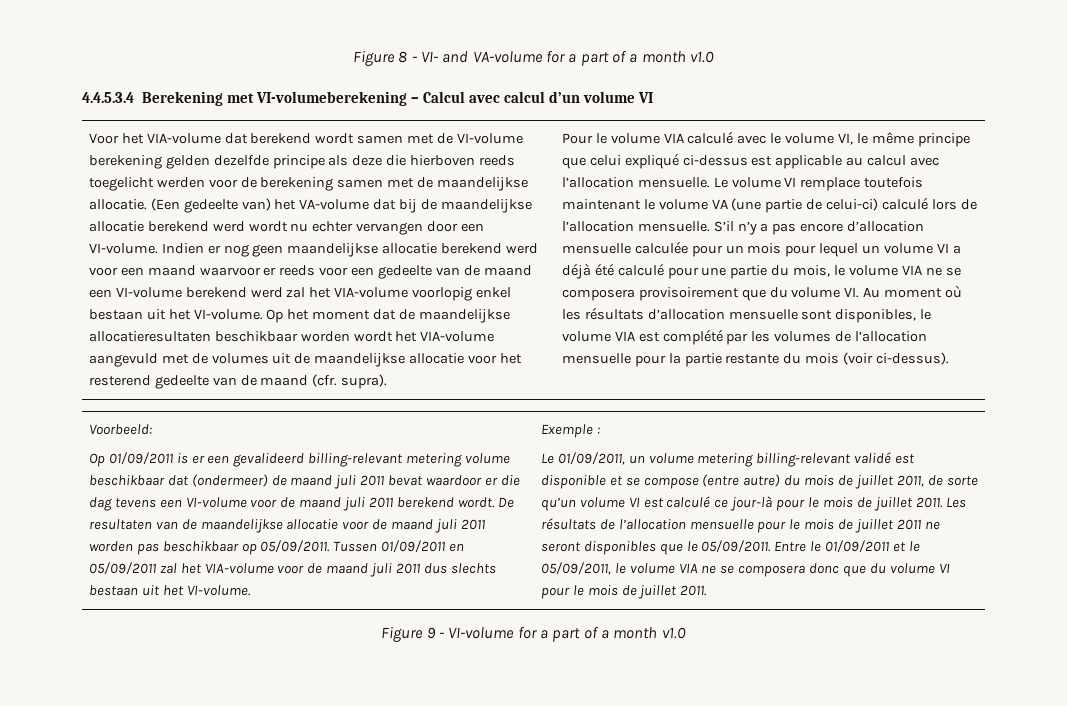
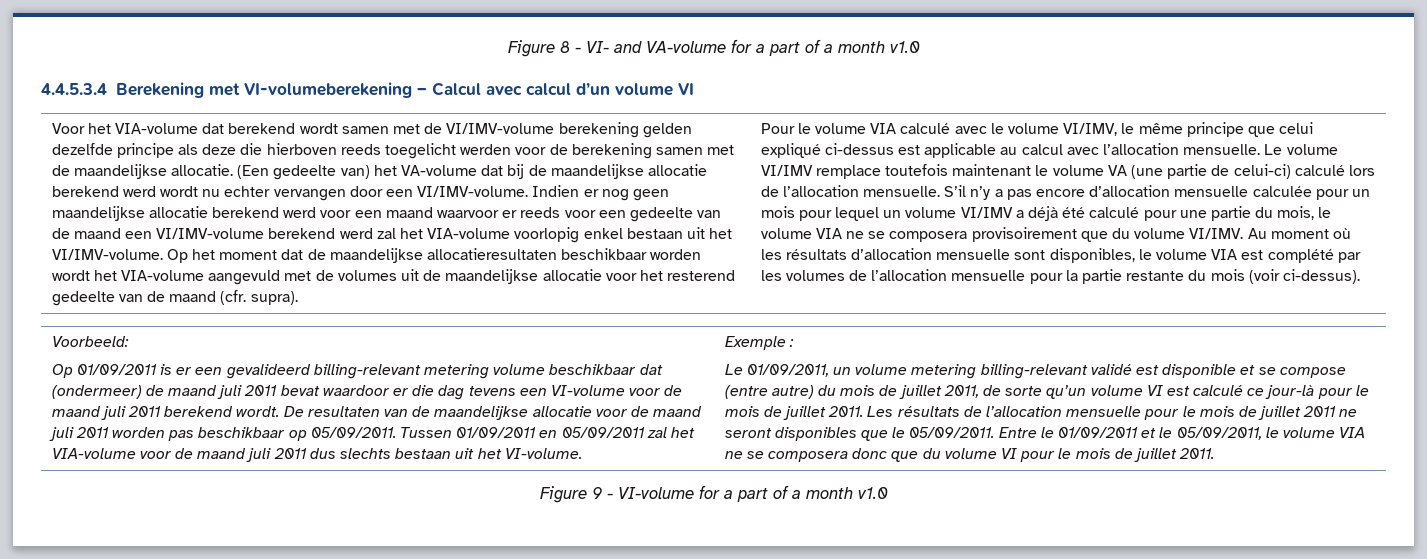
[457,133,524,144] VI-volume -> [446,123,555,134] VI/IMV-volume
[88,243,158,254] VI-volume. -> [417,186,529,197] VI/IMV-volume.
[115,287,182,298] VI-volume -> [156,228,265,239] VI/IMV-volume
[193,309,263,320] VI-volume. -> [51,249,163,260] VI/IMV-volume.
[838,133,854,145] VI, -> [1063,123,1118,136] VI/IMV,
[784,177,797,187] VI -> [760,165,813,176] VI/IMV
[937,243,950,253] VI -> [960,207,1013,218] VI/IMV
[844,287,860,298] VI. -> [1189,228,1244,239] VI/IMV.

